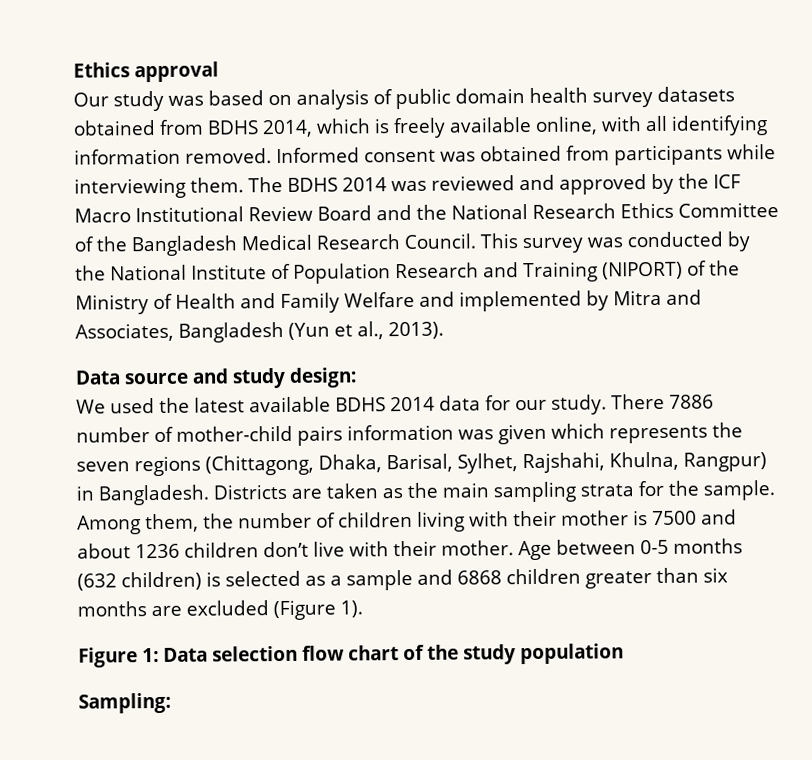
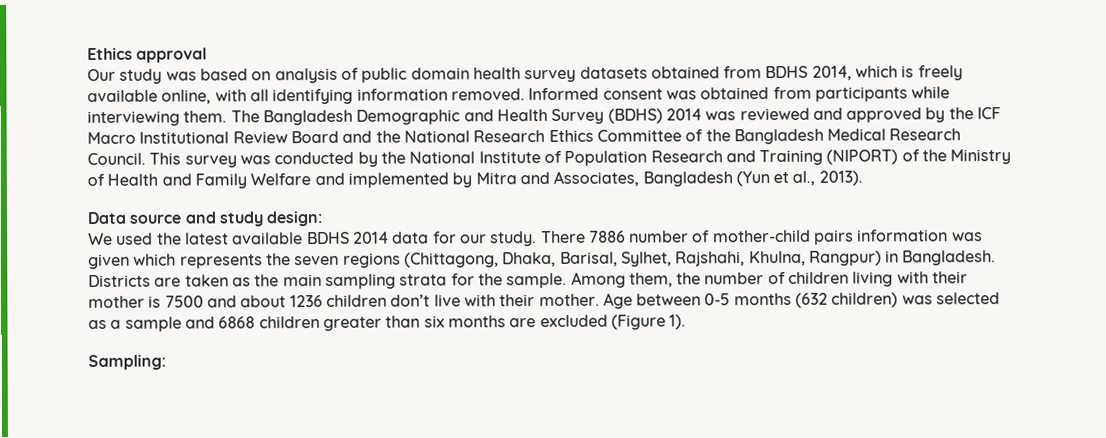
[287,177,338,192] BDHS -> [262,108,663,126] Bangladesh Demographic and Health Survey (BDHS)
[206,571,221,587] is -> [901,295,933,305] was
[78,643,624,668] // Figure 1: Data selection flow chart of the study population -> (687, 322) none

